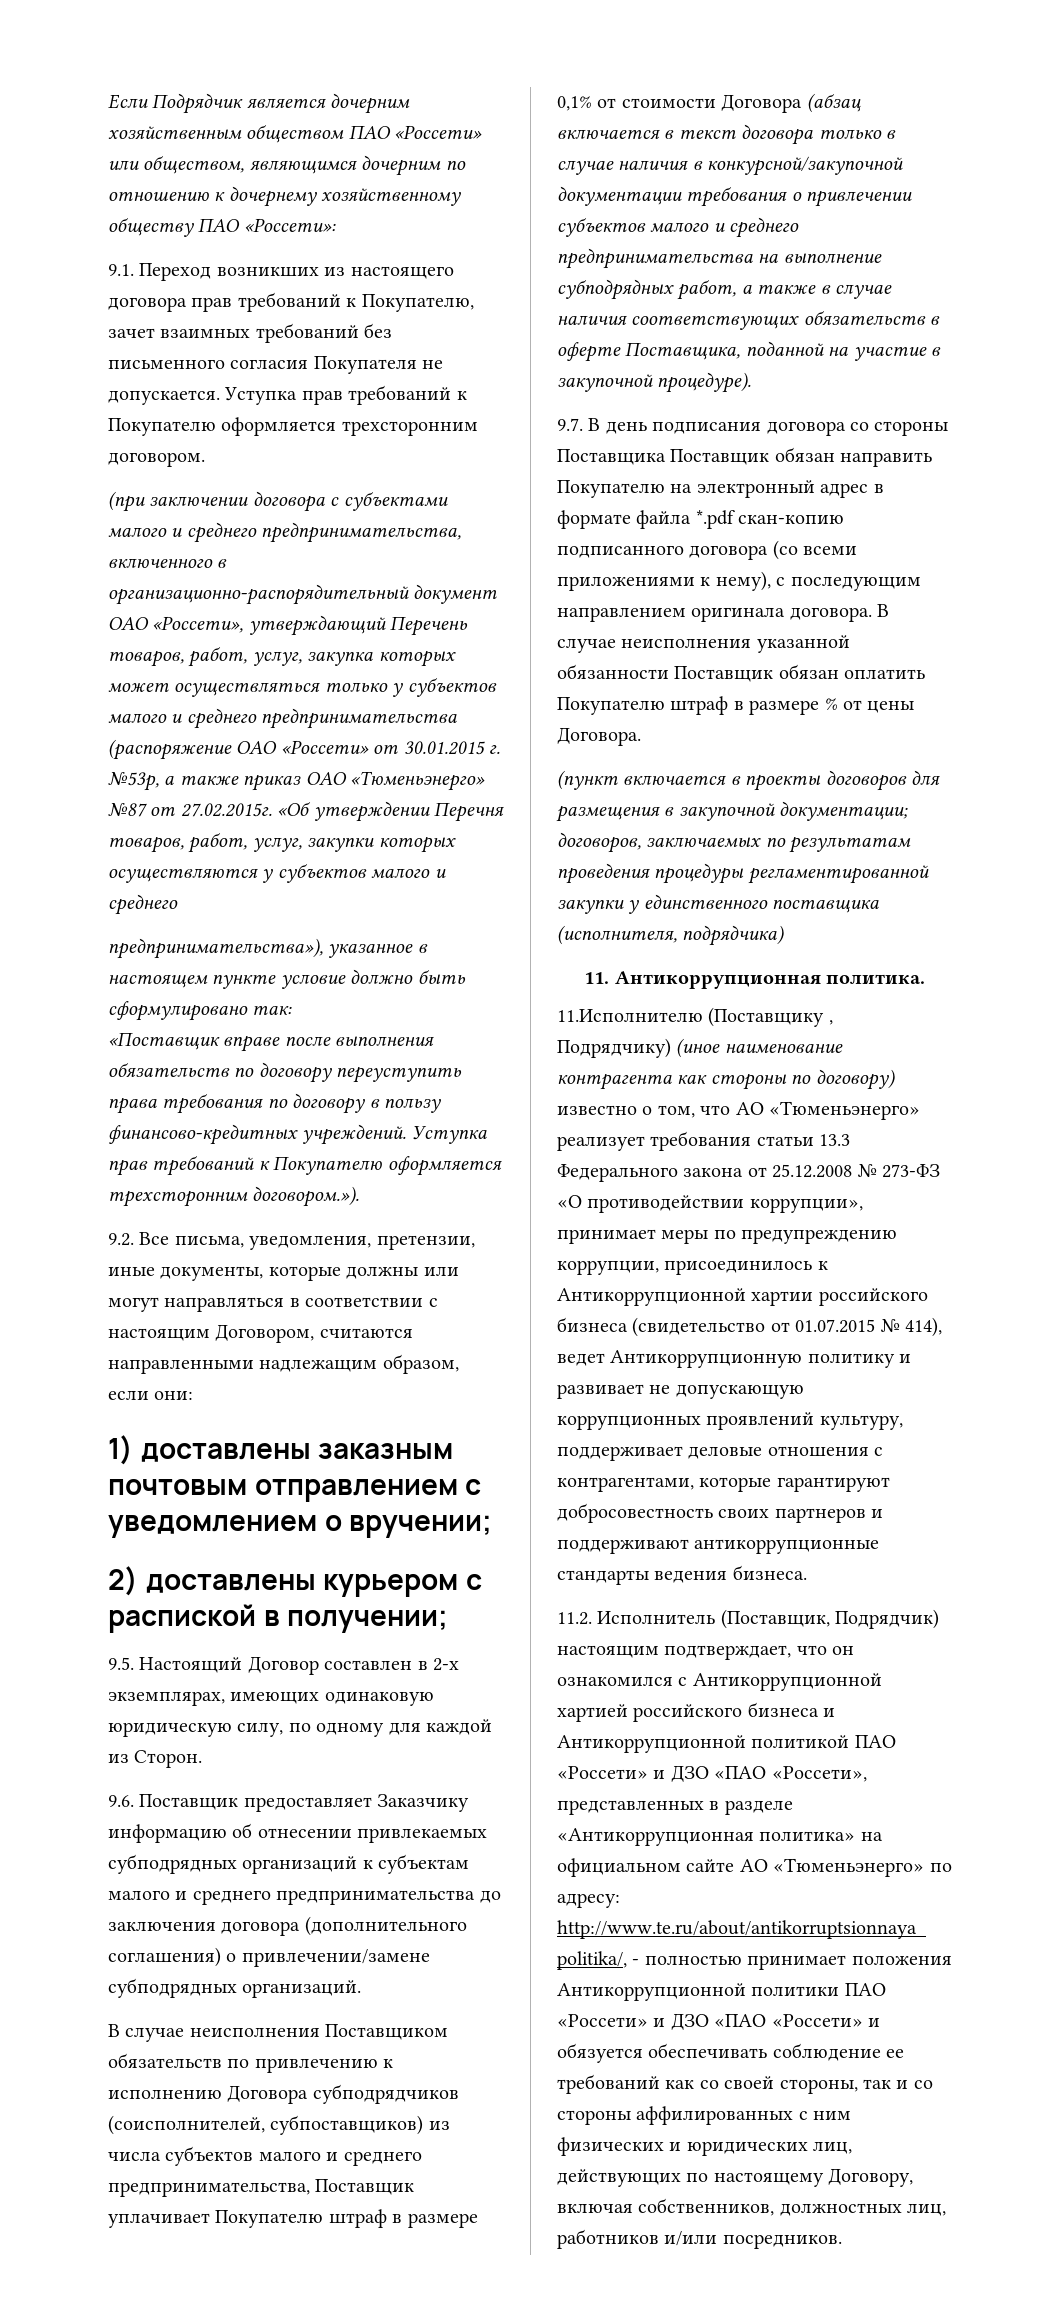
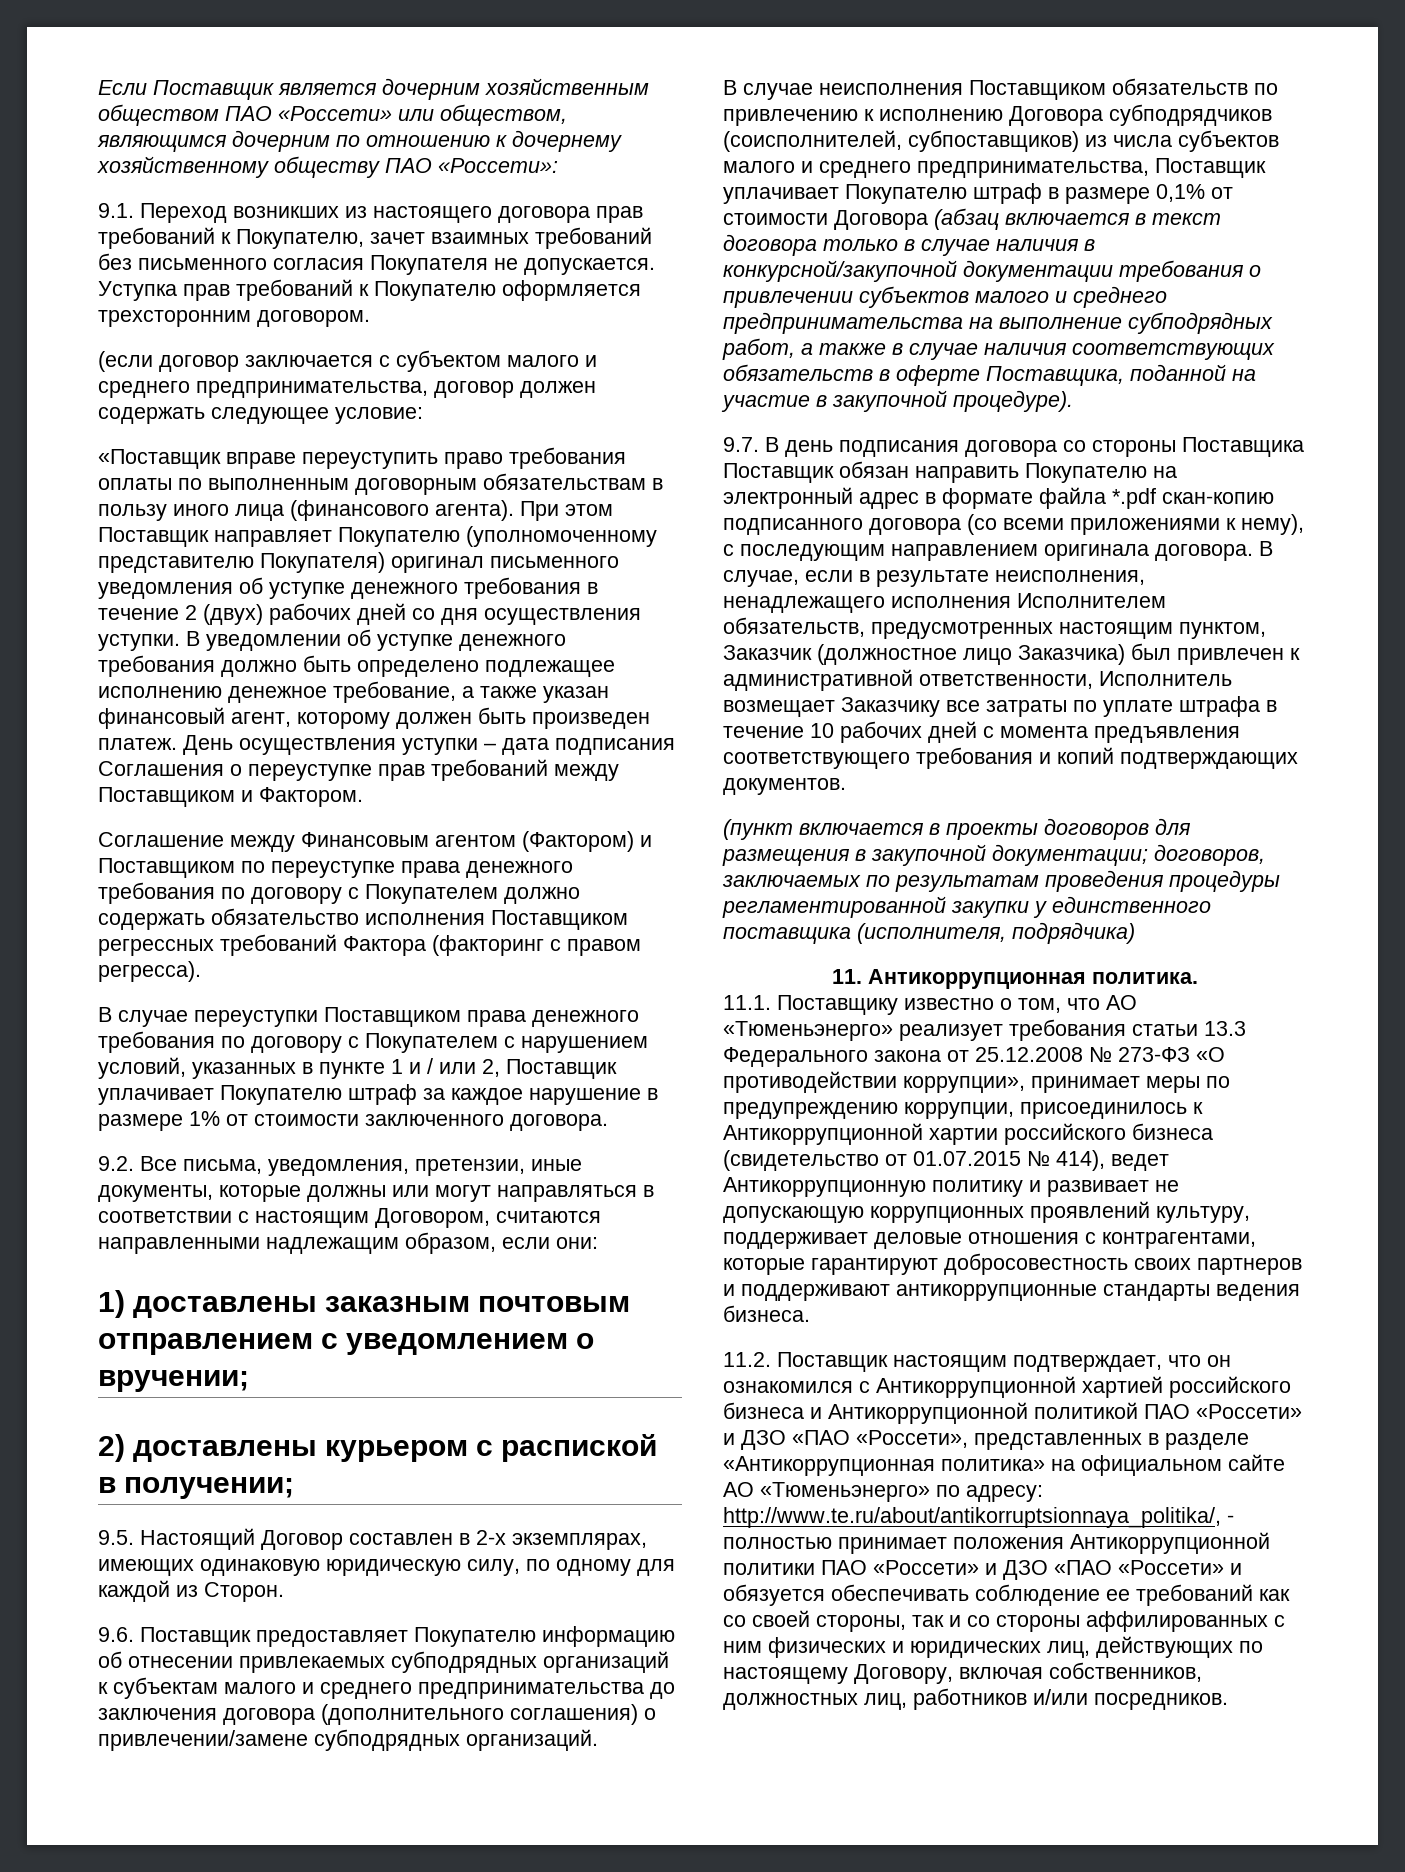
[152,93,244,114] Подрядчик -> [153,80,274,100] Поставщик
[108,491,448,512] [108,522,462,543] [108,558,228,568] [108,584,498,605] [108,615,469,636] [108,647,456,667] [108,678,497,697] [108,708,458,729] [108,739,500,760] [108,771,485,791] [108,801,504,822] [108,833,456,853] [108,864,446,883] [108,894,178,915] [108,938,428,959] [108,969,466,989] [108,1001,293,1021] [108,1032,435,1052] [108,1062,463,1083] [108,1093,441,1114] [108,1124,487,1145] [108,1156,502,1176] [108,1186,360,1207] (при заключении договора с субъектами малого и среднего предпринимательства, включенного в организационно-распорядительный документ ОАО «Россети», утверждающий Перечень товаров, работ, услуг, закупка которых может осуществляться только у субъектов малого и среднего предпринимательства (распоряжение ОАО «Россети» от 30.01.2015 г. №53р, а также приказ ОАО «Тюменьэнерго» №87 от 27.02.2015г. «Об утверждении Перечня товаров, работ, услуг, закупки которых осуществляются у субъектов малого и среднего // предпринимательства»), указанное в настоящем пункте условие должно быть сформулировано так: // «Поставщик вправе после выполнения обязательств по договору переуступить права требования по договору в пользу финансово-кредитных учреждений. Уступка прав требований к Покупателю оформляется трехсторонним договором.»). -> [98,350,597,372] [98,381,596,398] [98,407,423,424] [98,447,626,469] [98,473,663,495] [98,500,613,521] [98,526,657,547] [98,552,619,573] [98,577,598,599] [98,603,641,625] [98,629,566,651] [98,655,615,677] [98,681,609,703] [98,707,650,729] [98,735,675,755] [98,759,619,781] [98,787,363,807] [98,831,652,852] [98,858,573,878] [98,882,580,904] [98,908,628,930] [98,934,641,956] [98,961,201,982] [98,1007,639,1027] [98,1031,648,1053] [98,1057,617,1079] [98,1084,658,1105] [98,1111,608,1131] (если договор заключается с субъектом малого и среднего предпринимательства, договор должен содержать следующее условие: // «Поставщик вправе переуступить право требования оплаты по выполненным договорным обязательствам в пользу иного лица (финансового агента). При этом Поставщик направляет Покупателю (уполномоченному представителю Покупателя) оригинал письменного уведомления об уступке денежного требования в течение 2 (двух) рабочих дней со дня осуществления уступки. В уведомлении об уступке денежного требования должно быть определено подлежащее исполнению денежное требование, а также указан финансовый агент, которому должен быть произведен платеж. День осуществления уступки – дата подписания Соглашения о переуступке прав требований между Поставщиком и Фактором. // Соглашение между Финансовым агентом (Фактором) и Поставщиком по переуступке права денежного требования по договору с Покупателем должно содержать обязательство исполнения Поставщиком регрессных требований Фактора (факторинг с правом регресса). // В случае переуступки Поставщиком права денежного требования по договору с Покупателем с нарушением условий, указанных в пункте 1 и / или 2, Поставщик уплачивает Покупателю штраф за каждое нарушение в размере 1% от стоимости заключенного договора.
[377,1794,470,1812] Заказчику -> [414,1627,536,1647] Покупателю
[557,635,850,653] [557,664,926,682] [557,696,915,715] [557,727,641,746] случае неисполнения указанной обязанности Поставщик обязан оплатить Покупателю штраф в размере % от цены Договора. -> [723,570,1145,587] [723,593,1166,613] [723,617,1266,639] [723,643,1300,665] [723,669,1232,691] [723,696,1277,717] [723,721,1240,743] [723,747,1298,769] [723,778,846,795] случае, если в результате неисполнения, ненадлежащего исполнения Исполнителем обязательств, предусмотренных настоящим пунктом, Заказчик (должностное лицо Заказчика) был привлечен к административной ответственности, Исполнитель возмещает Заказчику все затраты по уплате штрафа в течение 10 рабочих дней с момента предъявления соответствующего требования и копий подтверждающих документов.
[557,1007,833,1027] [557,1038,843,1058] [557,1069,895,1090] 11.Исполнителю (Поставщику , Подрядчику) (иное наименование контрагента как стороны по договору) -> [723,995,898,1015] 11.1. Поставщику
[597,1609,940,1629] Исполнитель (Поставщик, Подрядчик) -> [777,1352,888,1372] Поставщик

